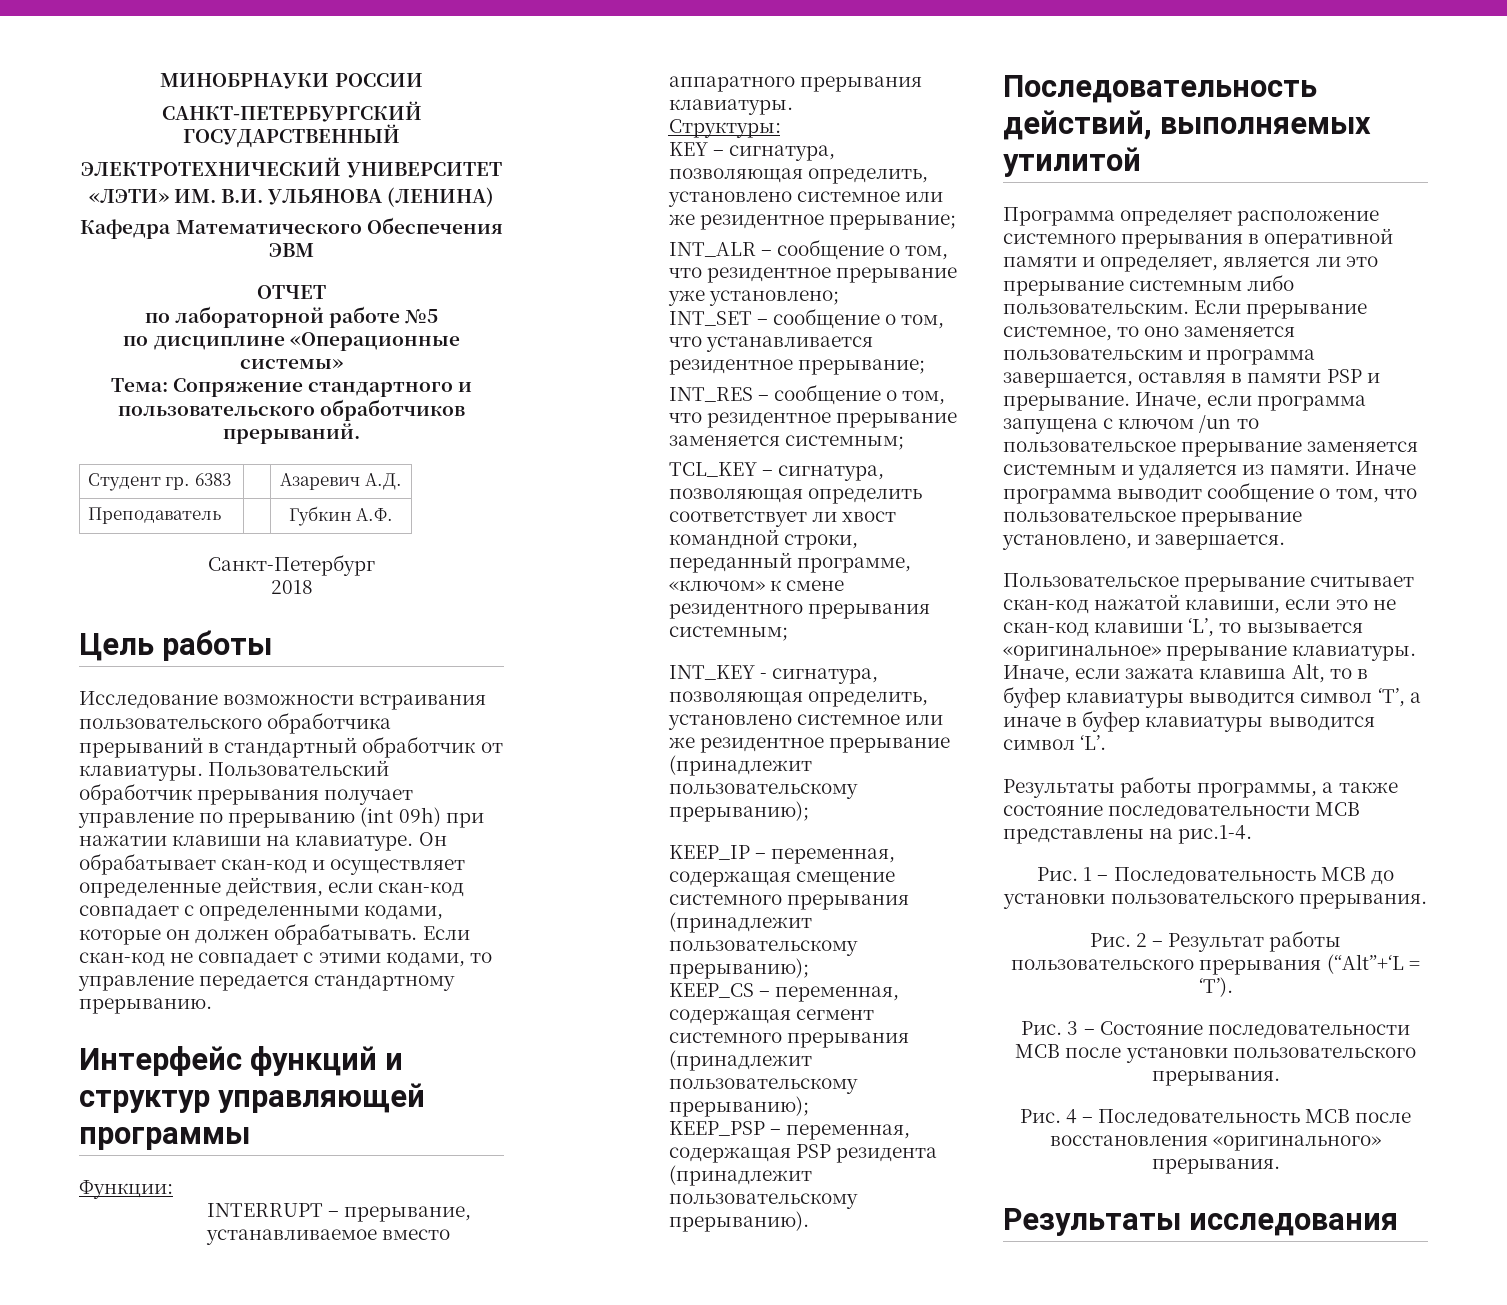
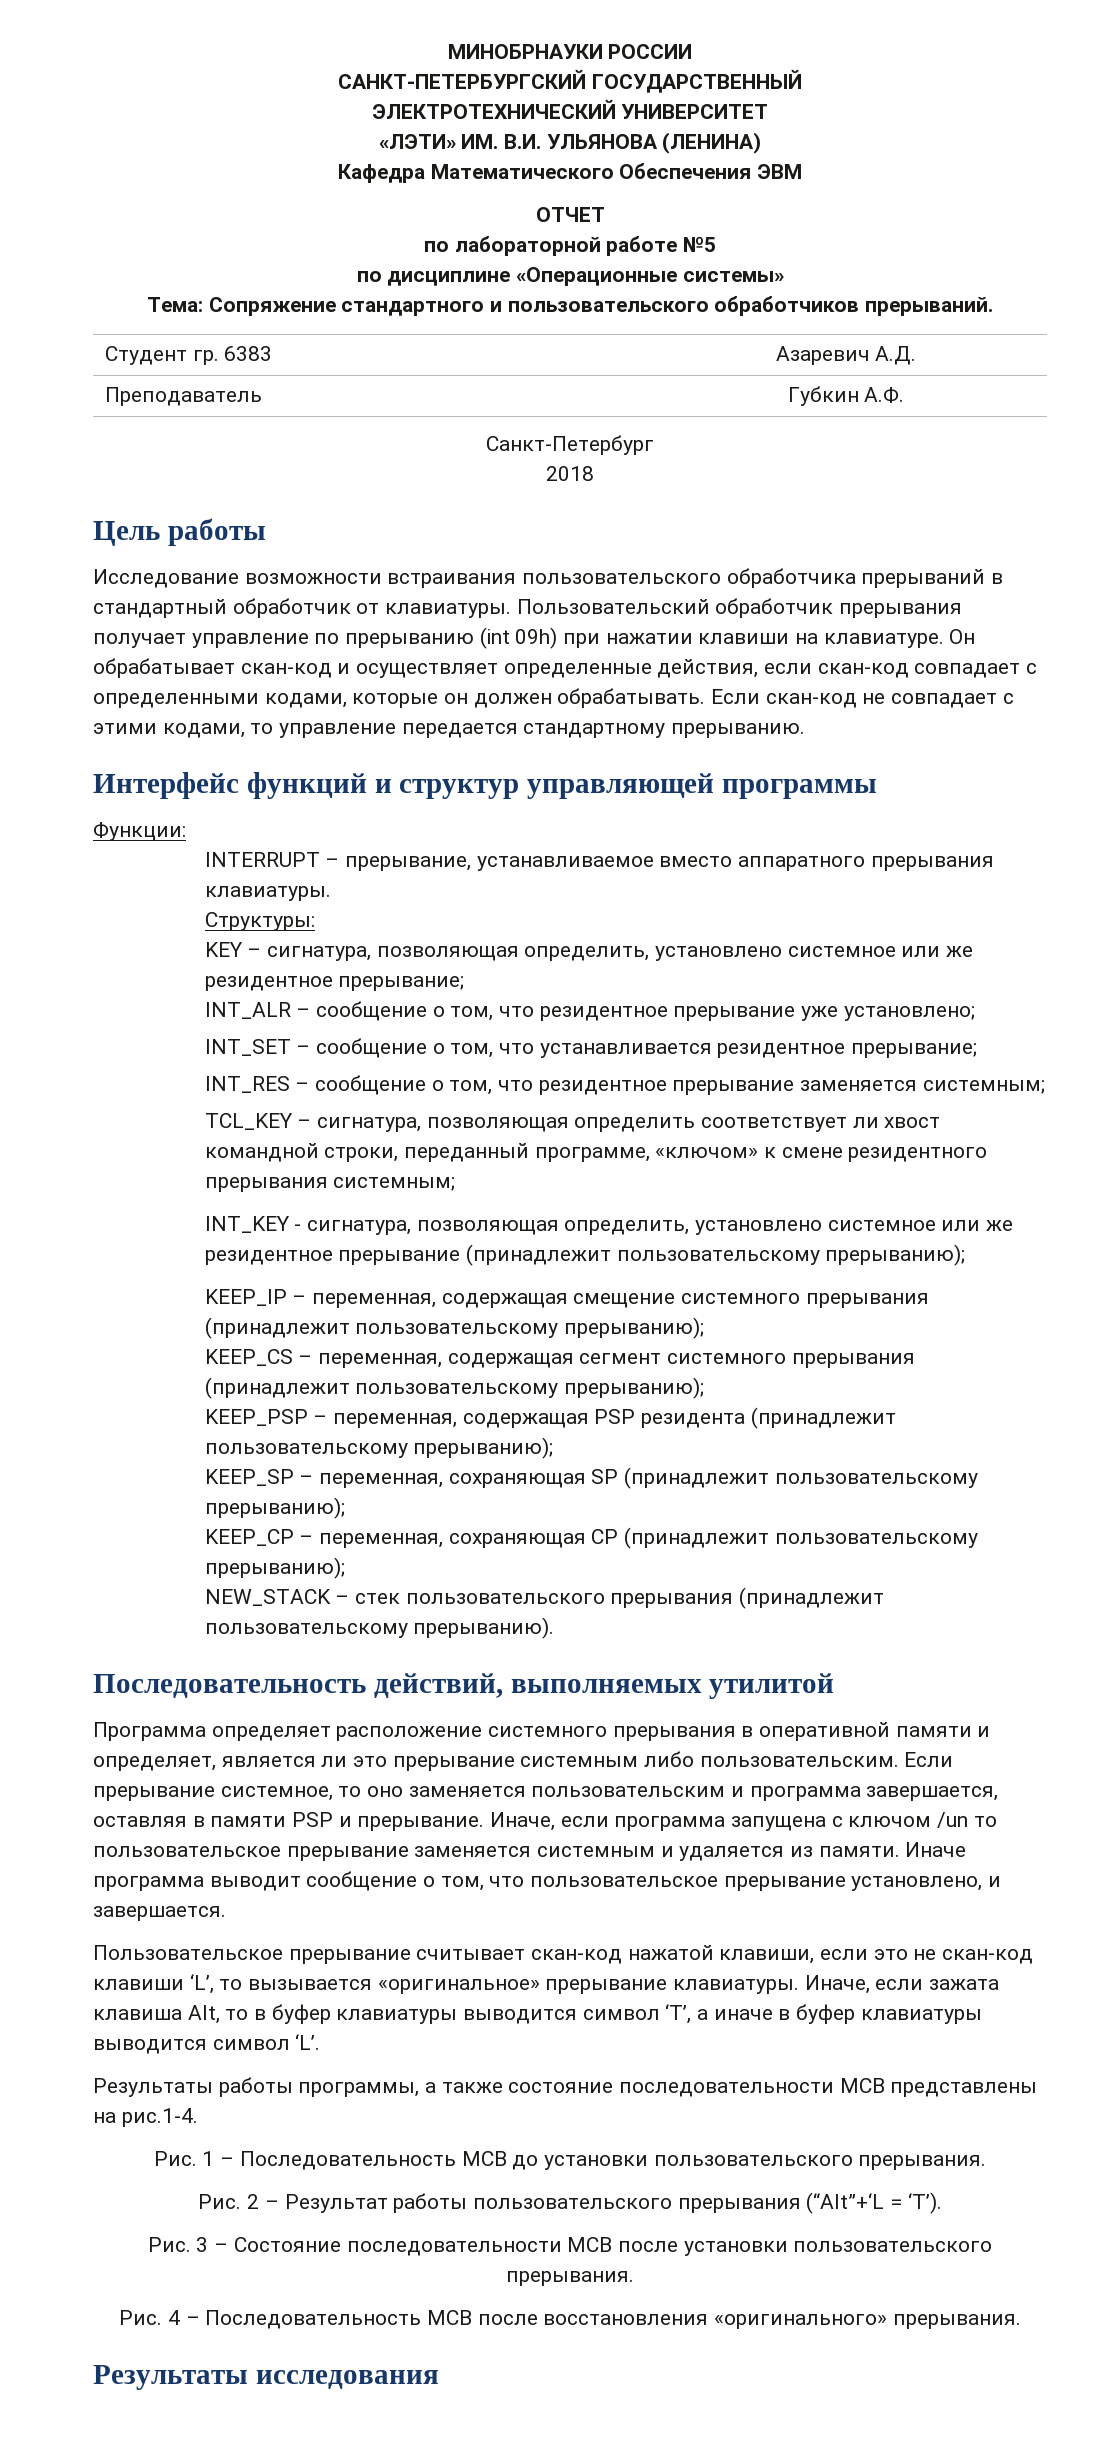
(858, 1201) none -> [413,1437,554,1459] [204,1467,978,1489] [204,1497,345,1519] [204,1527,978,1549] [204,1557,345,1579] [204,1587,885,1609] [204,1623,408,1638] прерыванию); // KEEP_SP – переменная, сохраняющая SP (принадлежит пользовательскому прерыванию); // KEEP_CP – переменная, сохраняющая CP (принадлежит пользовательскому прерыванию); // NEW_STACK – стек пользовательского прерывания (принадлежит пользовательскому

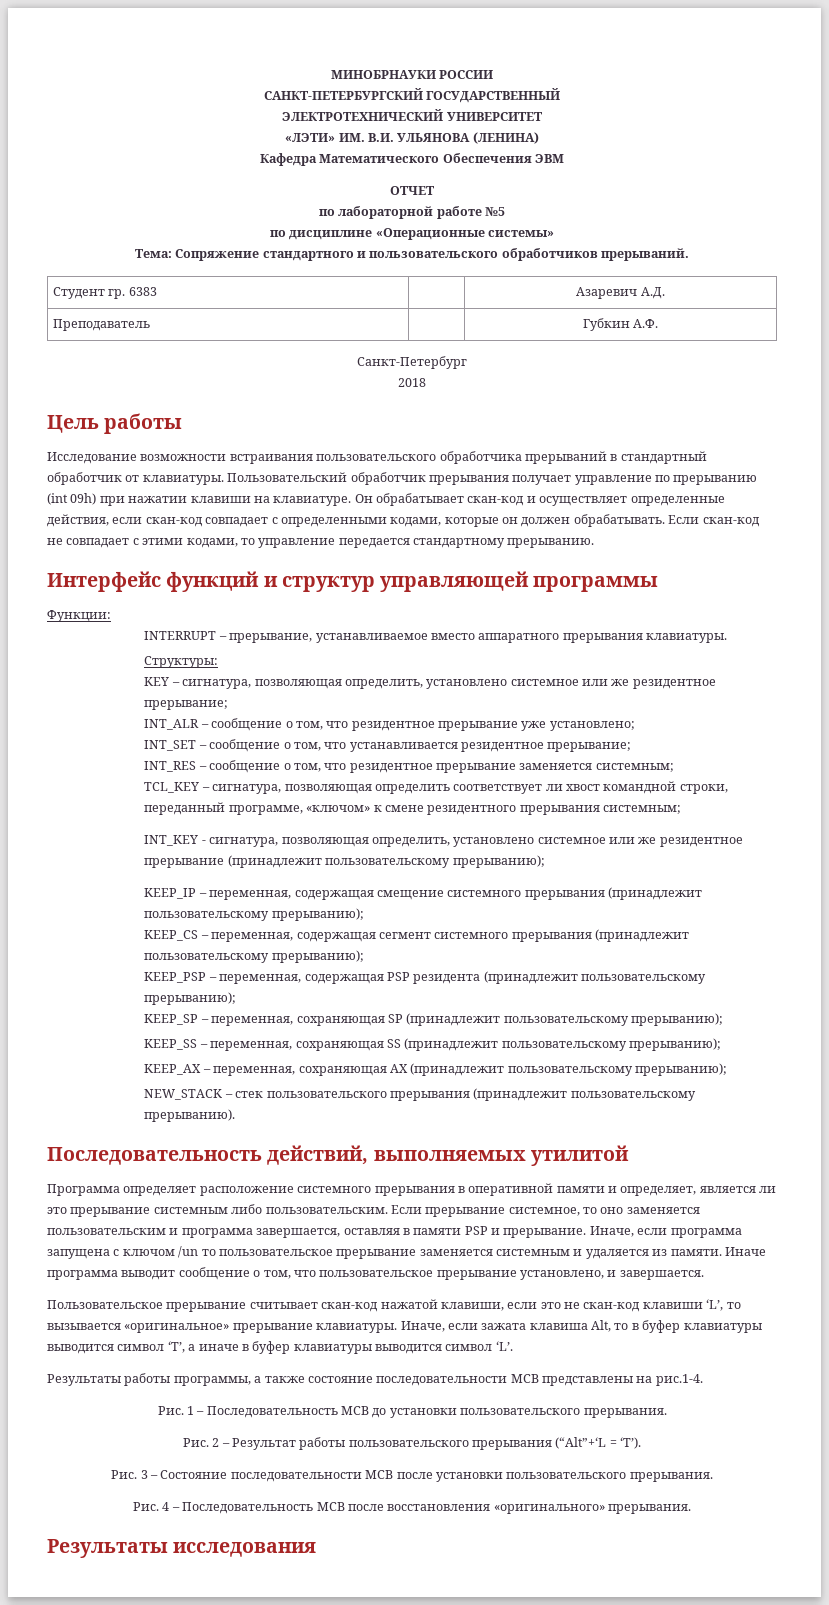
[204,1529,619,1548] KEEP_CP – переменная, сохраняющая CP -> [144,1038,722,1051] [144,1064,408,1076] KEEP_SS – переменная, сохраняющая SS (принадлежит пользовательскому прерыванию); // KEEP_AX – переменная, сохраняющая AX

